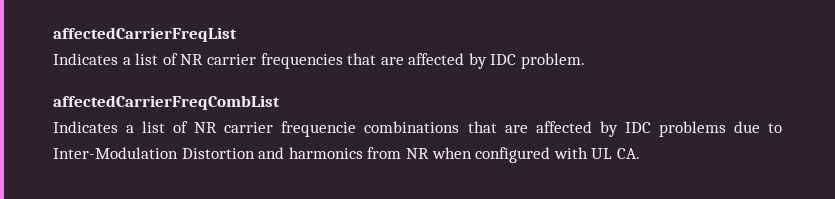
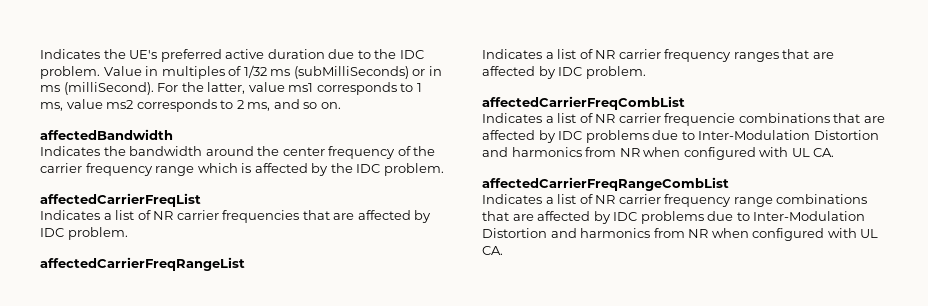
(53, 34) none -> [40,49,424,62] [40,65,442,79] [40,82,422,95] [40,99,341,112] [40,129,173,140] [40,146,436,159] [40,163,444,176] Indicates the UE's preferred active duration due to the IDC problem. Value in multiples of 1/32 ms (subMilliSeconds) or in ms (milliSecond). For the latter, value ms1 corresponds to 1 ms, value ms2 corresponds to 2 ms, and so on. // affectedBandwidth // Indicates the bandwidth around the center frequency of the carrier frequency range which is affected by the IDC problem. //
(586, 61) none -> [40,257,245,271] [482,49,834,62] [482,66,646,79] // affectedCarrierFreqRangeList // Indicates a list of NR carrier frequency ranges that are affected by IDC problem.
(640, 153) none -> [482,177,729,191] [482,194,868,207] [482,211,866,224] [482,228,879,241] [482,246,503,255] // affectedCarrierFreqRangeCombList // Indicates a list of NR carrier frequency range combinations that are affected by IDC problems due to Inter-Modulation Distortion and harmonics from NR when configured with UL CA.

